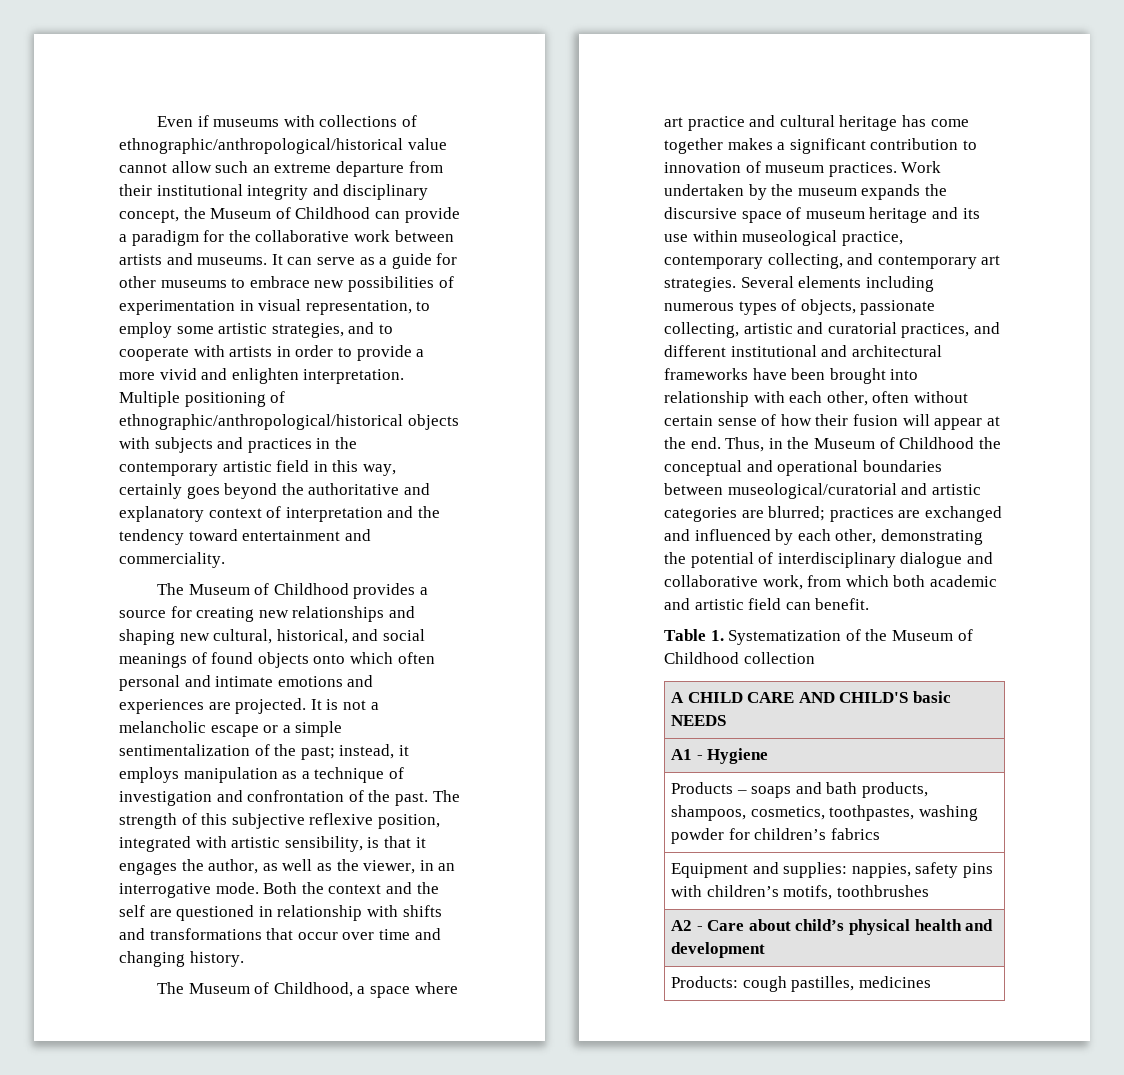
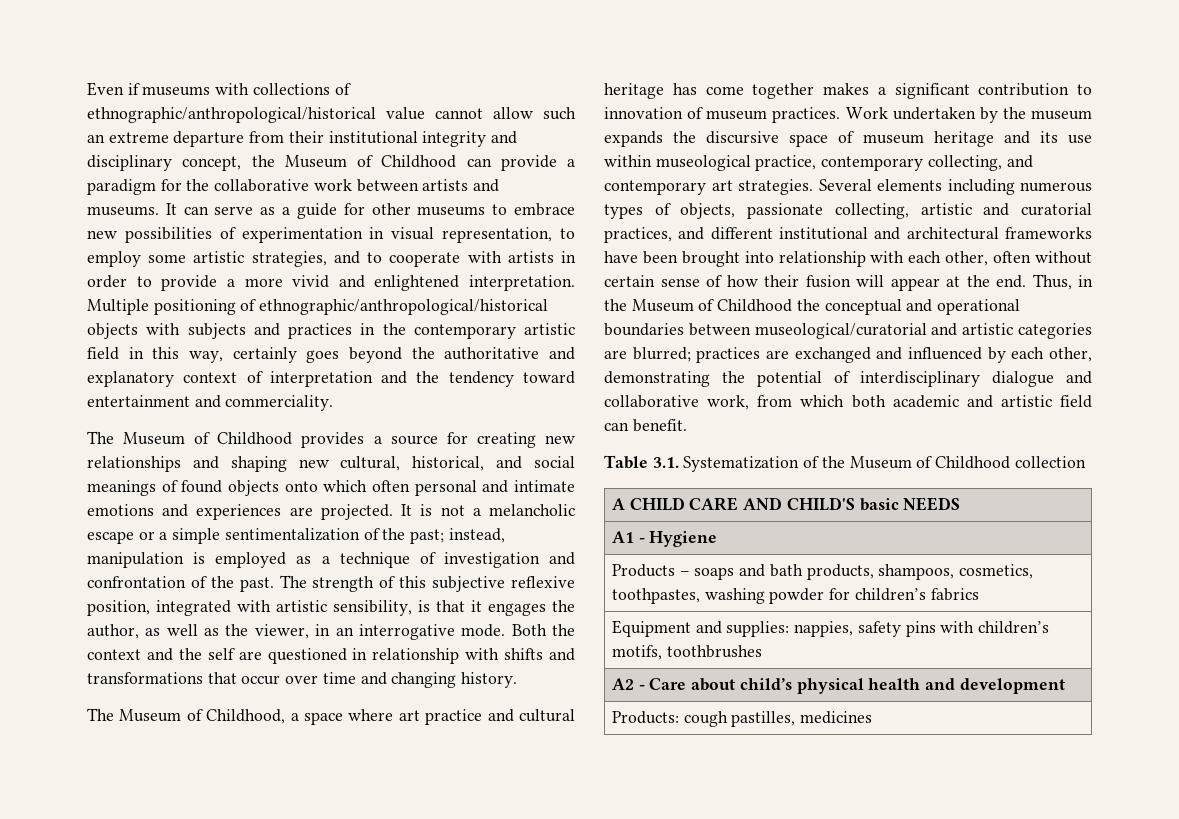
[231,368,299,384] enlighten -> [374,275,460,291] enlightened
[398,745,409,756] [119,767,278,783] it employs manipulation -> [87,552,287,568] manipulation is employed
[710,630,724,641] 1. -> [652,457,679,468] 3.1.

